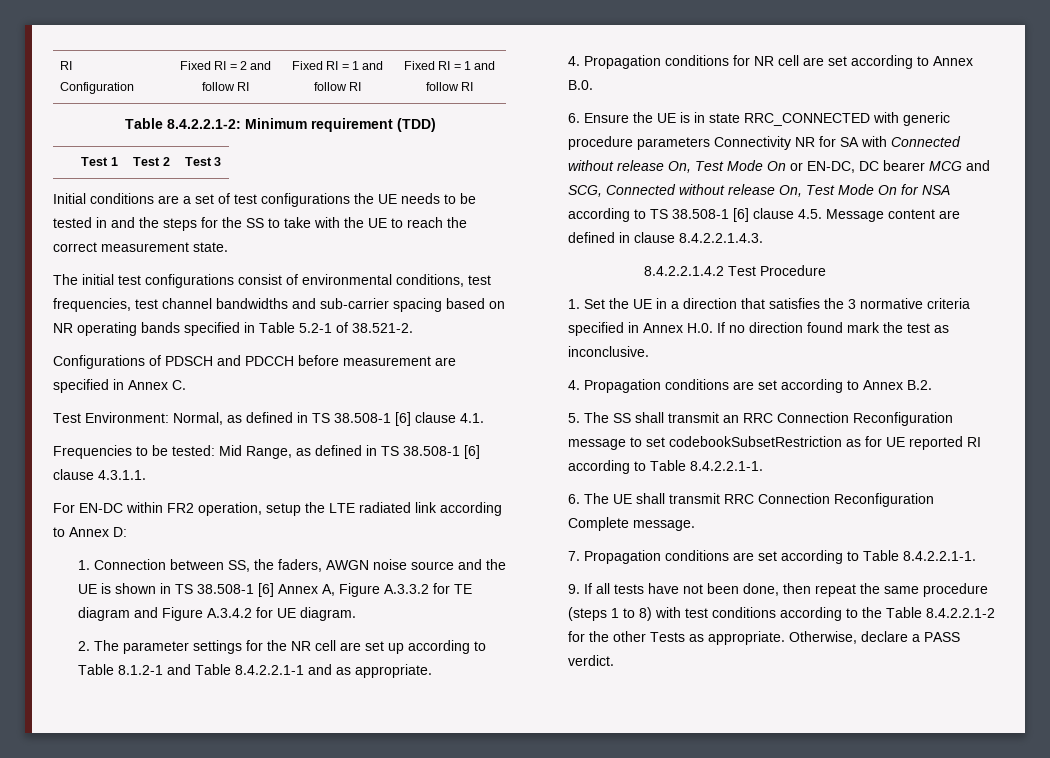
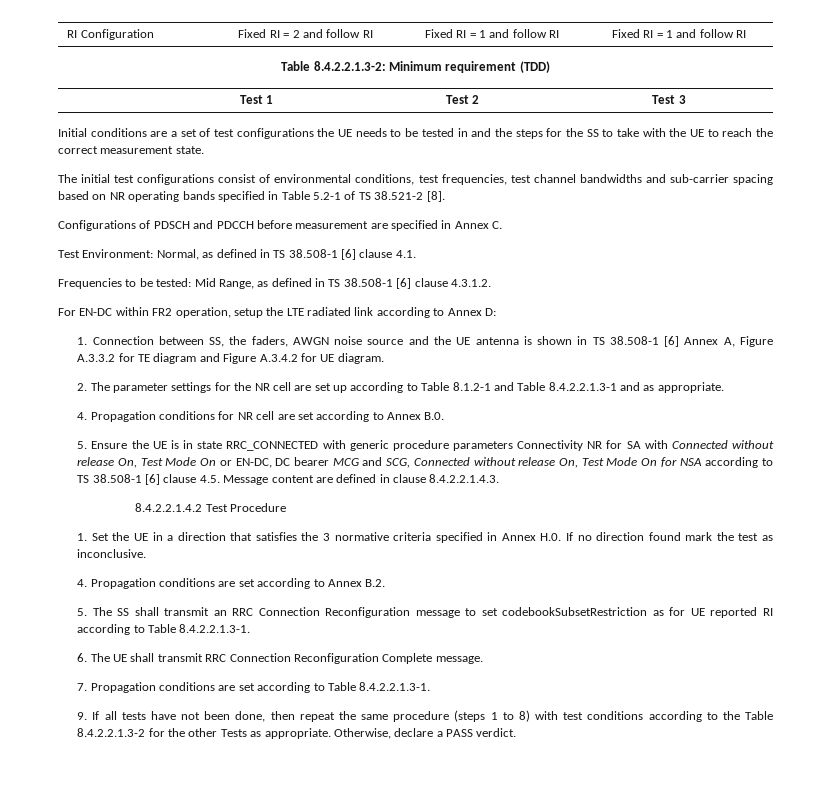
[166,119,241,129] 8.4.2.2.1-2: -> [313,61,386,71] 8.4.2.2.1.3-2:
[352,323,413,333] 38.521-2. -> [358,191,445,202] TS 38.521-2 [8].
[98,470,146,480] 4.3.1.1. -> [450,279,491,287] 4.3.1.2.
(98, 589) none -> [475,337,519,345] antenna
[235,665,305,675] 8.4.2.2.1-1 -> [548,382,617,391] 8.4.2.2.1.3-1
[568,113,581,123] 6. -> [77,441,88,449] 5.
[690,461,764,471] 8.4.2.2.1-1. -> [179,624,251,633] 8.4.2.2.1.3-1.
[903,551,977,561] 8.4.2.2.1-1. -> [359,682,431,691] 8.4.2.2.1.3-1.
[926,608,996,618] 8.4.2.2.1-2 -> [77,728,146,737] 8.4.2.2.1.3-2

